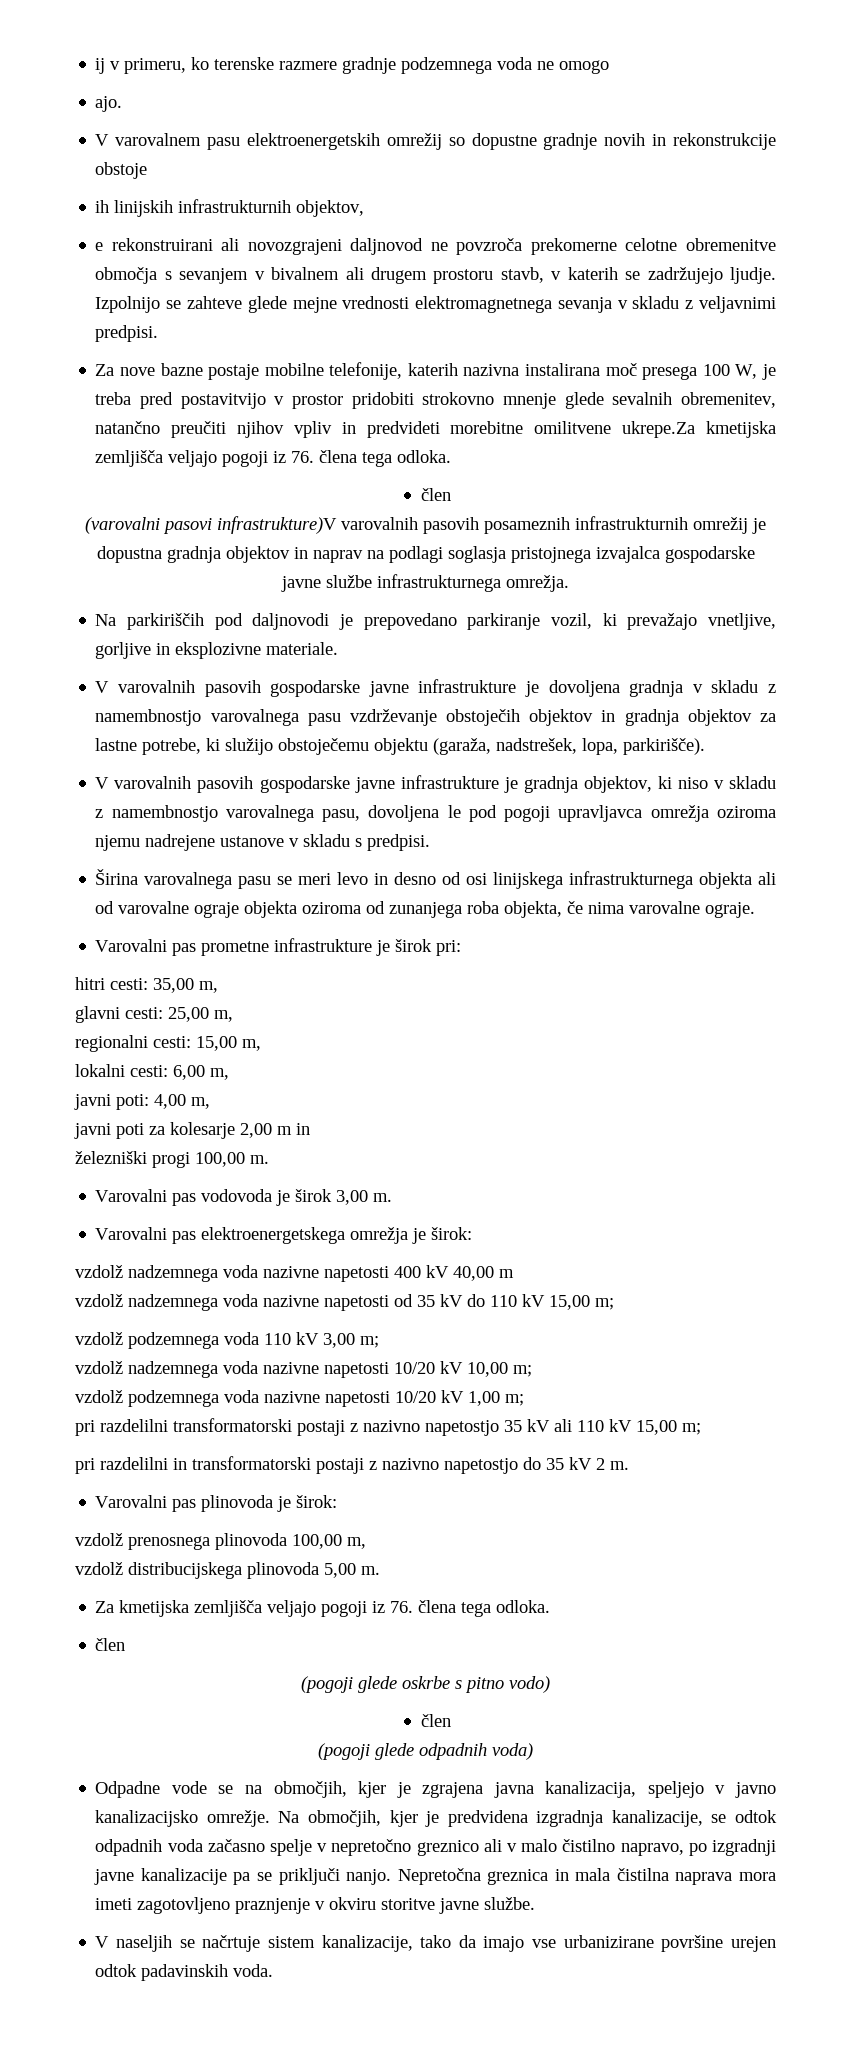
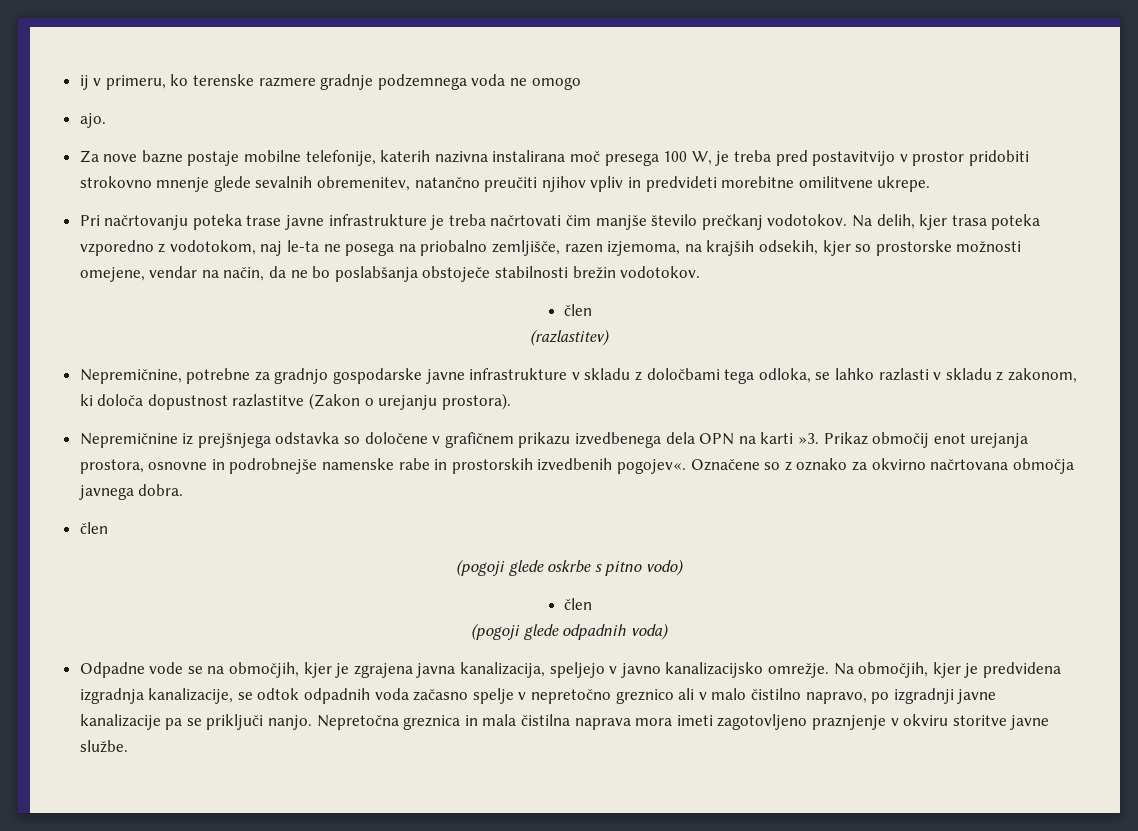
[95,133,777,150] [95,162,148,179] [95,199,365,217] [95,238,776,255] [95,267,776,284] [95,296,776,313] [95,325,159,342] // V varovalnem pasu elektroenergetskih omrežij so dopustne gradnje novih in rekonstrukcije obstoje // ih linijskih infrastrukturnih objektov, // e rekonstruirani ali novozgrajeni daljnovod ne povzroča prekomerne celotne obremenitve območja s sevanjem v bivalnem ali drugem prostoru stavb, v katerih se zadržujejo ljudje. Izpolnijo se zahteve glede mejne vrednosti elektromagnetnega sevanja v skladu z veljavnimi predpisi. -> (106, 120) none
[622,421,777,438] [95,450,452,467] [420,488,451,501] [85,516,766,534] [96,546,755,563] [281,574,569,592] [95,613,776,630] [95,642,339,659] [95,679,777,697] [95,709,776,726] [95,738,706,755] [95,775,776,793] [95,805,776,822] [95,834,431,851] [95,869,776,889] [95,901,756,918] [95,938,462,956] [75,977,218,993] [75,1006,233,1023] [75,1035,261,1052] [75,1064,229,1080] [74,1094,210,1110] [74,1122,310,1139] [75,1151,269,1168] [95,1189,393,1206] [95,1227,473,1244] [75,1265,514,1282] [75,1294,614,1311] [75,1332,379,1349] [75,1361,532,1378] [75,1390,524,1407] [75,1418,701,1436] [75,1456,629,1474] [95,1495,338,1512] [75,1533,366,1550] [75,1562,380,1579] [95,1600,551,1617] ukrepe.Za kmetijska zemljišča veljajo pogoji iz 76. člena tega odloka. // člen // (varovalni pasovi infrastrukture)V varovalnih pasovih posameznih infrastrukturnih omrežij je dopustna gradnja objektov in naprav na podlagi soglasja pristojnega izvajalca gospodarske javne službe infrastrukturnega omrežja. // Na parkiriščih pod daljnovodi je prepovedano parkiranje vozil, ki prevažajo vnetljive, gorljive in eksplozivne materiale. // V varovalnih pasovih gospodarske javne infrastrukture je dovoljena gradnja v skladu z namembnostjo varovalnega pasu vzdrževanje obstoječih objektov in gradnja objektov za lastne potrebe, ki služijo obstoječemu objektu (garaža, nadstrešek, lopa, parkirišče). // V varovalnih pasovih gospodarske javne infrastrukture je gradnja objektov, ki niso v skladu z namembnostjo varovalnega pasu, dovoljena le pod pogoji upravljavca omrežja oziroma njemu nadrejene ustanove v skladu s predpisi. // Širina varovalnega pasu se meri levo in desno od osi linijskega infrastrukturnega objekta ali od varovalne ograje objekta oziroma od zunanjega roba objekta, če nima varovalne ograje. // Varovalni pas prometne infrastrukture je širok pri: // hitri cesti: 35,00 m, // glavni cesti: 25,00 m, // regionalni cesti: 15,00 m, // lokalni cesti: 6,00 m, // javni poti: 4,00 m, // javni poti za kolesarje 2,00 m in // železniški progi 100,00 m. // Varovalni pas vodovoda je širok 3,00 m. // Varovalni pas elektroenergetskega omrežja je širok: // vzdolž nadzemnega voda nazivne napetosti 400 kV 40,00 m // vzdolž nadzemnega voda nazivne napetosti od 35 kV do 110 kV 15,00 m; // vzdolž podzemnega voda 110 kV 3,00 m; // vzdolž nadzemnega voda nazivne napetosti 10/20 kV 10,00 m; // vzdolž podzemnega voda nazivne napetosti 10/20 kV 1,00 m; // pri razdelilni transformatorski postaji z nazivno napetostjo 35 kV ali 110 kV 15,00 m; // pri razdelilni in transformatorski postaji z nazivno napetostjo do 35 kV 2 m. // Varovalni pas plinovoda je širok: // vzdolž prenosnega plinovoda 100,00 m, // vzdolž distribucijskega plinovoda 5,00 m. // Za kmetijska zemljišča veljajo pogoji iz 76. člena tega odloka. -> [877,176,931,192] [79,214,1041,230] [79,240,1022,256] [79,266,701,282] [564,304,593,316] [530,329,610,346] [79,368,1077,384] [79,393,511,410] [79,432,1029,448] [79,458,1074,474] [78,484,184,500] ukrepe. // Pri načrtovanju poteka trase javne infrastrukture je treba načrtovati čim manjše število prečkanj vodotokov. Na delih, kjer trasa poteka vzporedno z vodotokom, naj le-ta ne posega na priobalno zemljišče, razen izjemoma, na krajših odsekih, kjer so prostorske možnosti omejene, vendar na način, da ne bo poslabšanja obstoječe stabilnosti brežin vodotokov. // člen // (razlastitev) // Nepremičnine, potrebne za gradnjo gospodarske javne infrastrukture v skladu z določbami tega odloka, se lahko razlasti v skladu z zakonom, ki določa dopustnost razlastitve (Zakon o urejanju prostora). // Nepremičnine iz prejšnjega odstavka so določene v grafičnem prikazu izvedbenega dela OPN na karti »3. Prikaz območij enot urejanja prostora, osnovne in podrobnejše namenske rabe in prostorskih izvedbenih pogojev«. Označene so z oznako za okvirno načrtovana območja javnega dobra.
[95,1935,776,1952] [95,1964,274,1981] // V naseljih se načrtuje sistem kanalizacije, tako da imajo vse urbanizirane površine urejen odtok padavinskih voda. -> (128, 746) none

